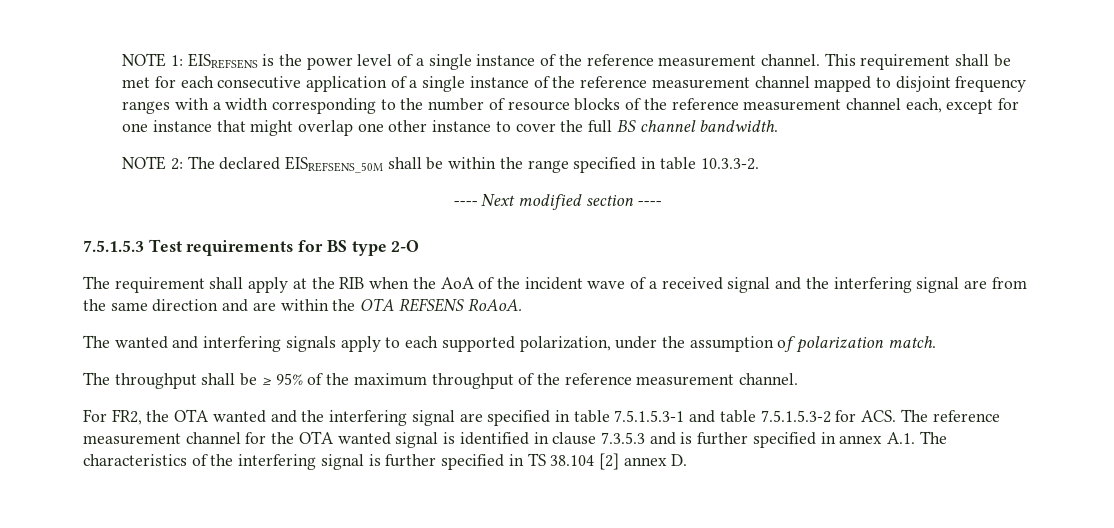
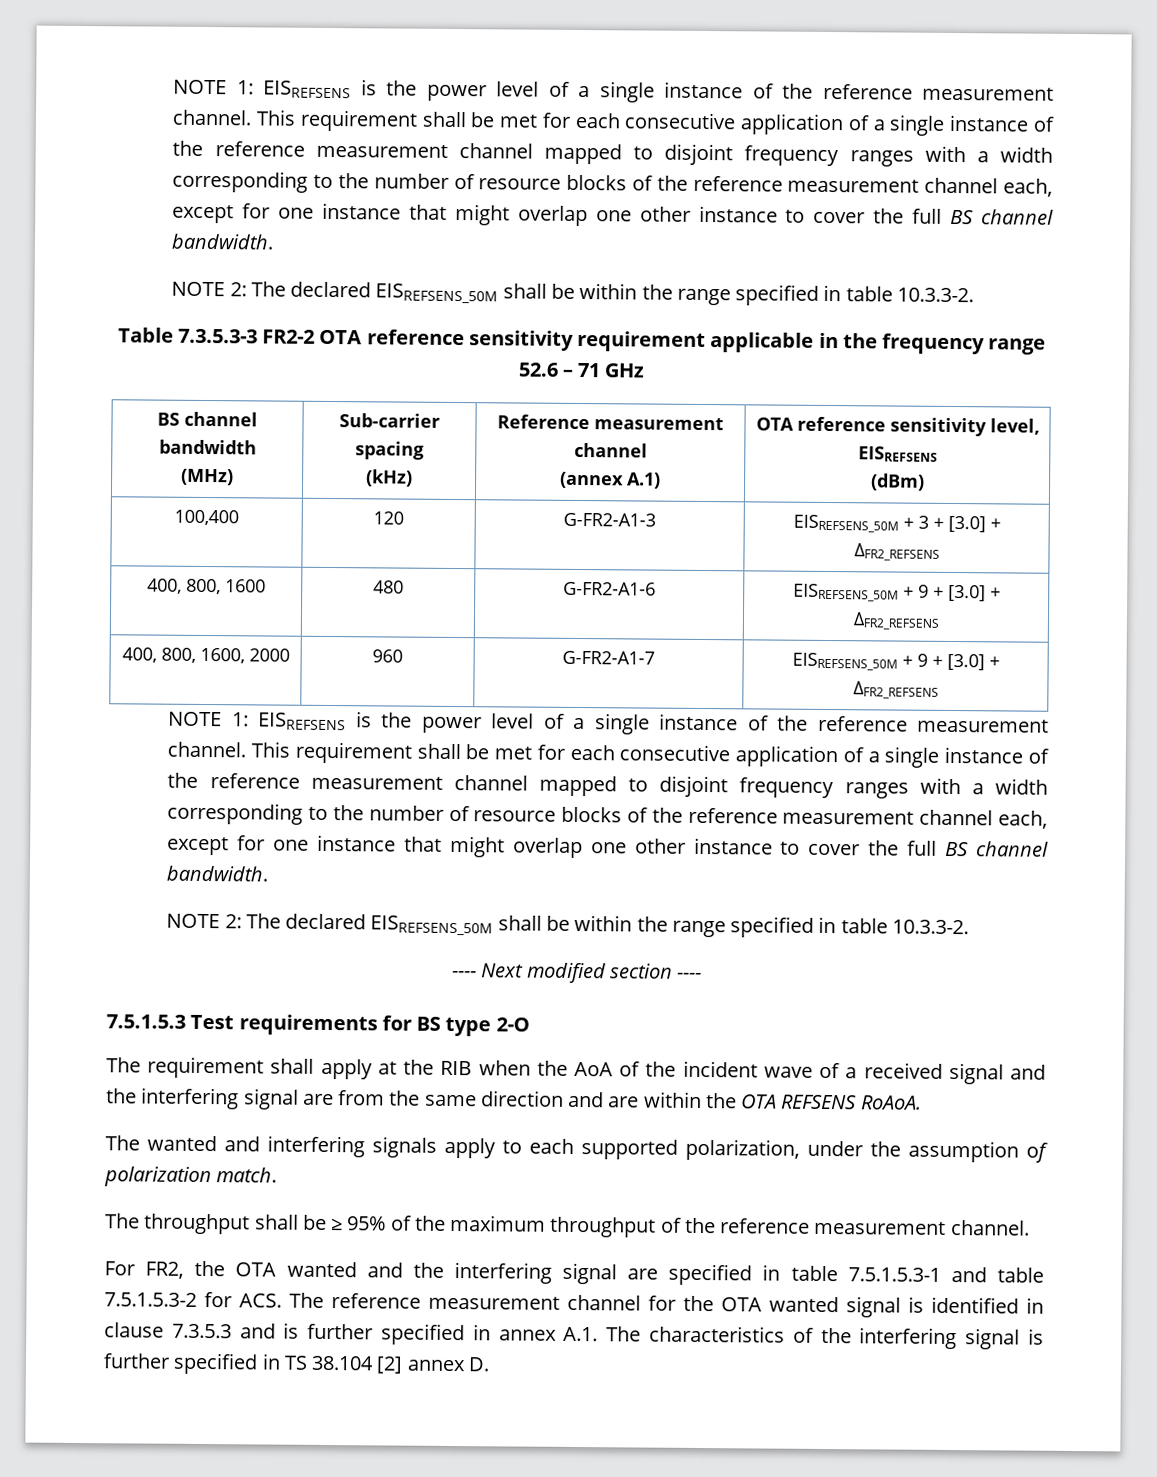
(759, 164) none -> [117,327,1047,355] [517,362,646,378] [157,411,258,427] [158,439,257,455] [181,468,234,486] [339,413,440,428] [355,441,424,460] [366,469,413,487] [497,414,724,431] [573,442,648,458] [560,471,661,489] [755,416,1040,437] [857,446,938,462] [870,473,925,491] [174,509,239,526] [373,511,404,525] [563,512,656,527] [792,514,1001,533] [853,543,940,561] [147,578,266,595] [373,580,404,594] [563,581,656,596] [792,583,1001,602] [852,612,940,630] [121,647,290,664] [372,649,403,663] [562,650,655,665] [791,652,1000,671] [852,681,939,699] [168,711,1049,735] [167,741,1049,768] [167,772,1048,799] [167,802,1049,829] [167,834,1049,859] [166,865,269,882] [166,913,969,938] // Table 7.3.5.3-3 FR2-2 OTA reference sensitivity requirement applicable in the frequency range 52.6 – 71 GHz // BS channel bandwidth // (MHz) | Sub-carrier spacing // (kHz) | Reference measurement channel // (annex A.1) | OTA reference sensitivity level, EISREFSENS // (dBm) // 100,400 | 120 | G-FR2-A1-3 | EISREFSENS_50M + 3 + [3.0] + ΔFR2_REFSENS // 400, 800, 1600 | 480 | G-FR2-A1-6 | EISREFSENS_50M + 9 + [3.0] + ΔFR2_REFSENS // 400, 800, 1600, 2000 | 960 | G-FR2-A1-7 | EISREFSENS_50M + 9 + [3.0] + ΔFR2_REFSENS // NOTE 1: EISREFSENS is the power level of a single instance of the reference measurement channel. This requirement shall be met for each consecutive application of a single instance of the reference measurement channel mapped to disjoint frequency ranges with a width corresponding to the number of resource blocks of the reference measurement channel each, except for one instance that might overlap one other instance to cover the full BS channel bandwidth. // NOTE 2: The declared EISREFSENS_50M shall be within the range specified in table 10.3.3-2.

